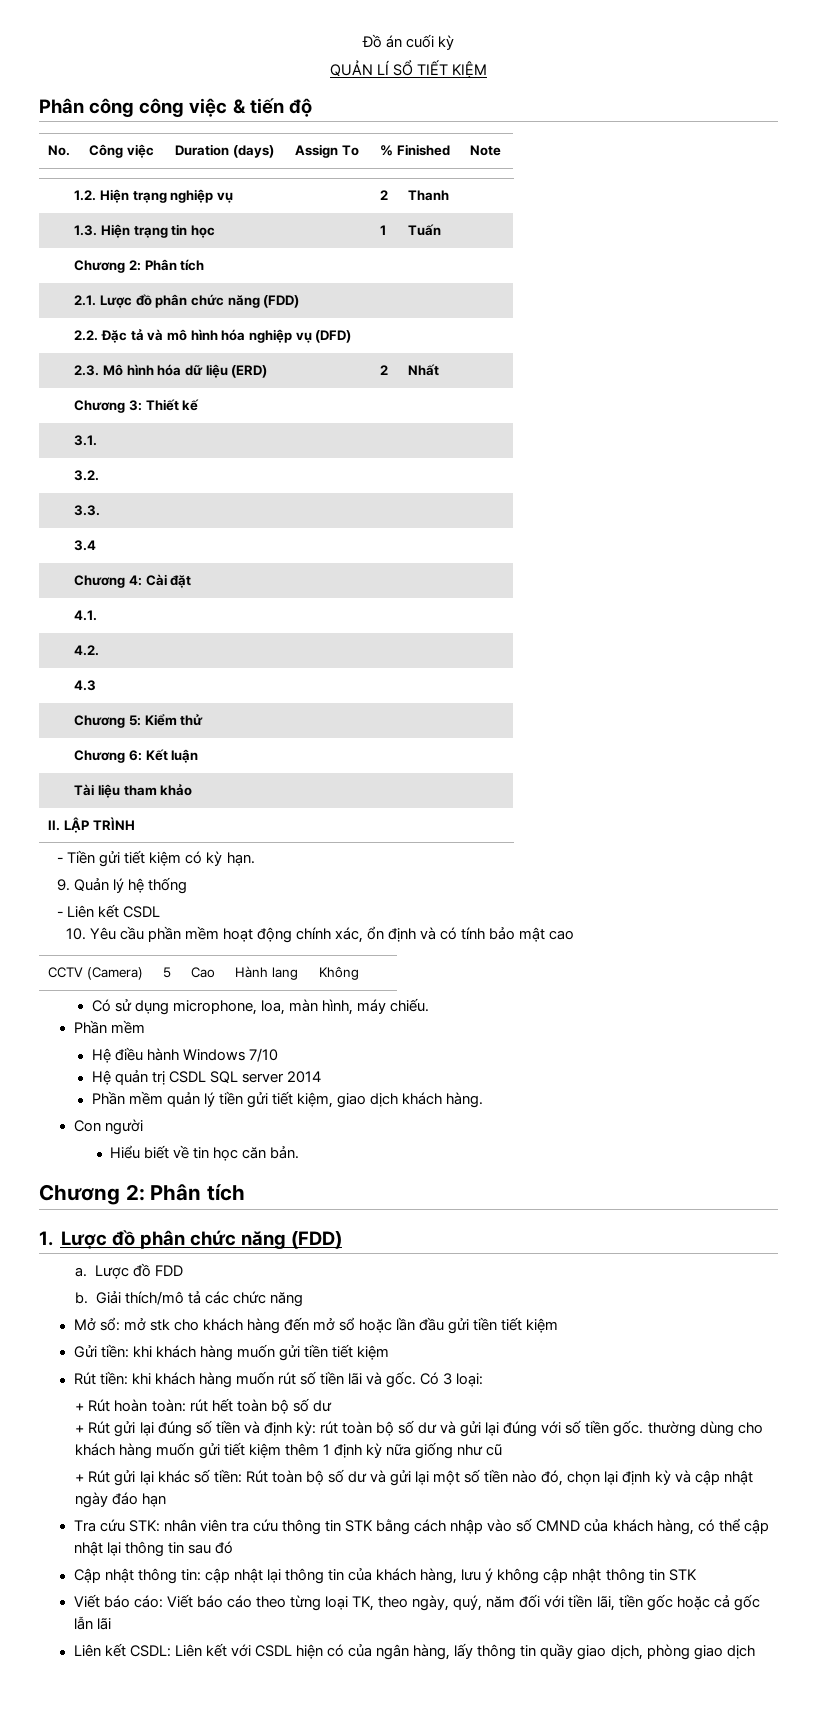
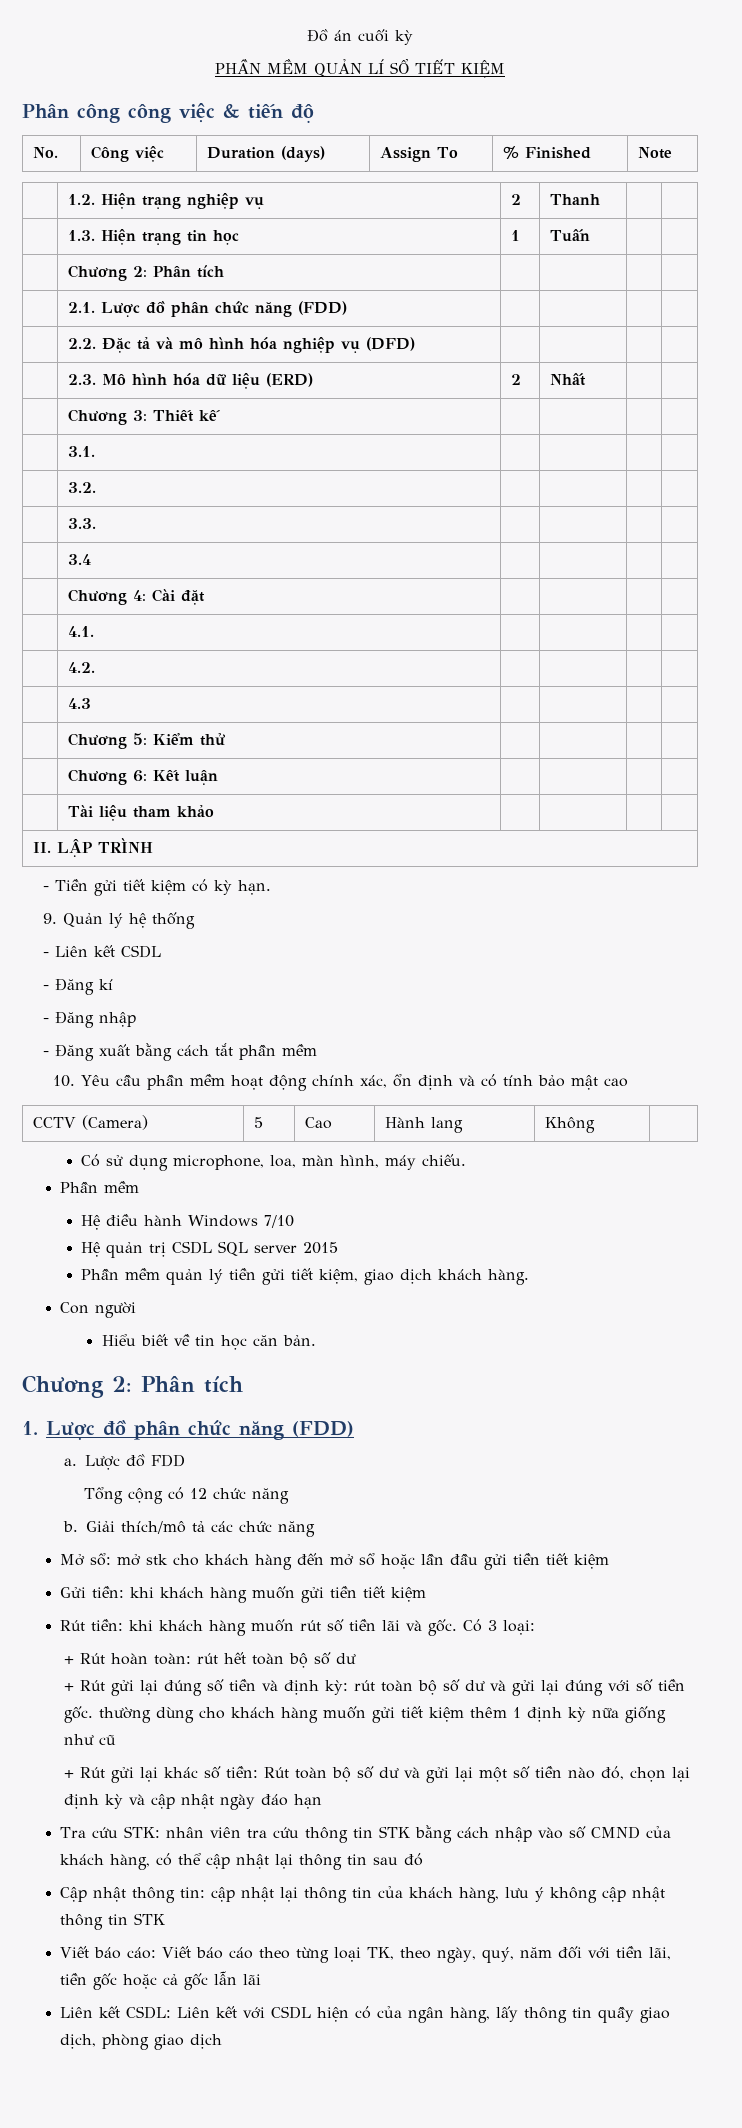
(455, 42) none -> [215,59,308,74] PHẦN MỀM
(161, 912) none -> [42,978,113,995] [42,1011,136,1028] [42,1043,317,1061] // - Đăng kí // - Đăng nhập // - Đăng xuất bằng cách tắt phần mềm
[287,1071,322,1083] 2014 -> [303,1242,339,1254] 2015
(183, 1270) none -> [84,1487,290,1504] // Tổng cộng có 12 chức năng

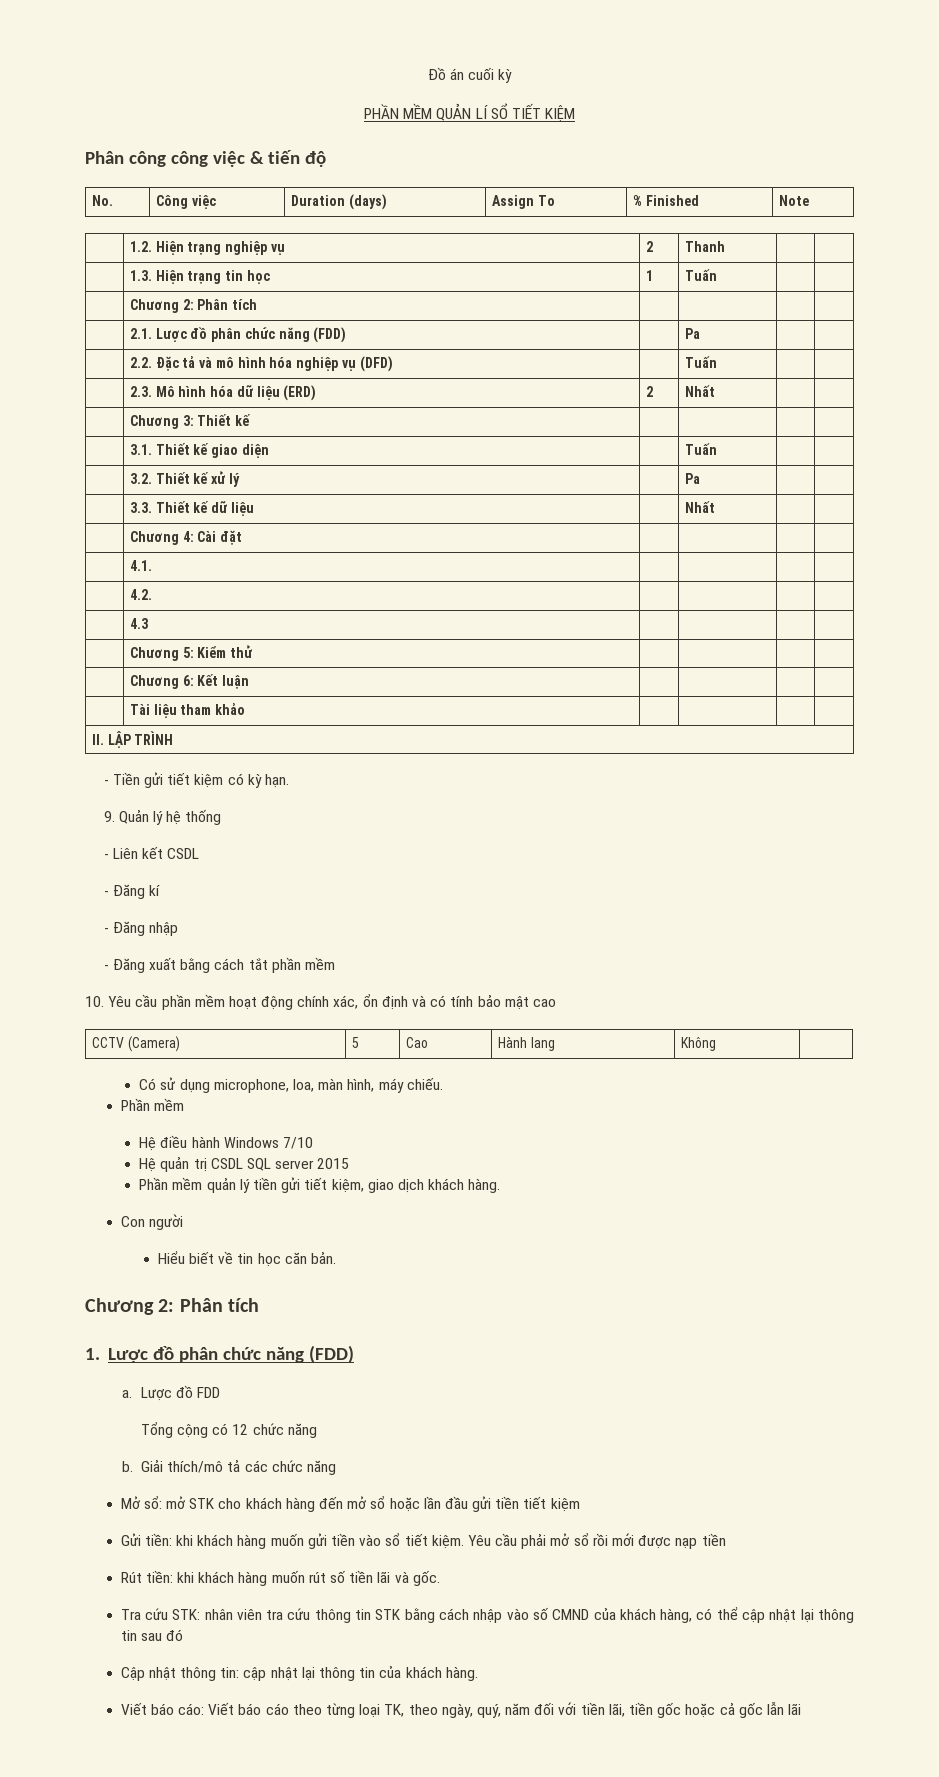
(347, 308) none -> [684,328,700,339] Pa
(415, 344) none -> [684,356,717,368] Tuấn
[67,482,96,493] [67,518,96,529] [67,554,91,565] | | | | // | 3.2. | | | | // | 3.3. | | | | // | 3.4 | | -> [155,443,269,458] [684,443,717,455] [129,471,240,487] [684,473,700,484] [129,501,254,516] [684,501,715,513] Thiết kế giao diện | | Tuấn | | // | 3.2. Thiết kế xử lý | | Pa | | // | 3.3. Thiết kế dữ liệu | | Nhất
[146,1554,169,1565] stk -> [189,1498,215,1509] STK
[363,1586,427,1602] tiết kiệm -> [359,1533,726,1549] vào sổ tiết kiệm. Yêu cầu phải mở sổ rồi mới được nạp tiền
[463,1619,536,1635] [63,1652,356,1668] [63,1679,685,1696] [63,1706,666,1723] [63,1734,116,1745] [63,1766,690,1783] [63,1794,322,1810] Có 3 loại: // + Rút hoàn toàn: rút hết toàn bộ số dư // + Rút gửi lại đúng số tiền và định kỳ: rút toàn bộ số dư và gửi lại đúng với số tiền gốc. thường dùng cho khách hàng muốn gửi tiết kiệm thêm 1 định kỳ nữa giống như cũ // + Rút gửi lại khác số tiền: Rút toàn bộ số dư và gửi lại một số tiền nào đó, chọn lại định kỳ và cập nhật ngày đáo hạn -> (440, 1578) none
[459,1887,666,1903] [60,1913,166,1930] hàng, lưu ý không cập nhật thông tin STK -> [445,1666,478,1681] hàng.
[60,2006,671,2023] [60,2034,223,2050] // Liên kết CSDL: Liên kết với CSDL hiện có của ngân hàng, lấy thông tin quầy giao dịch, phòng giao dịch -> (802, 1709) none

